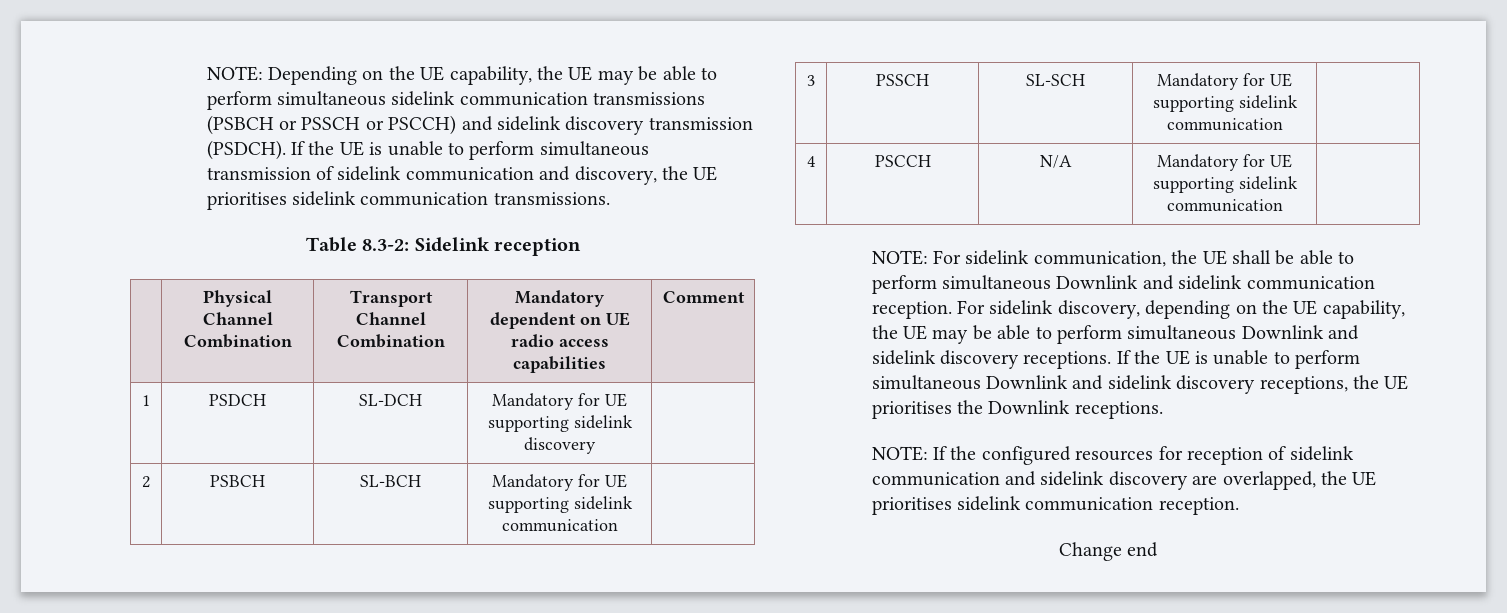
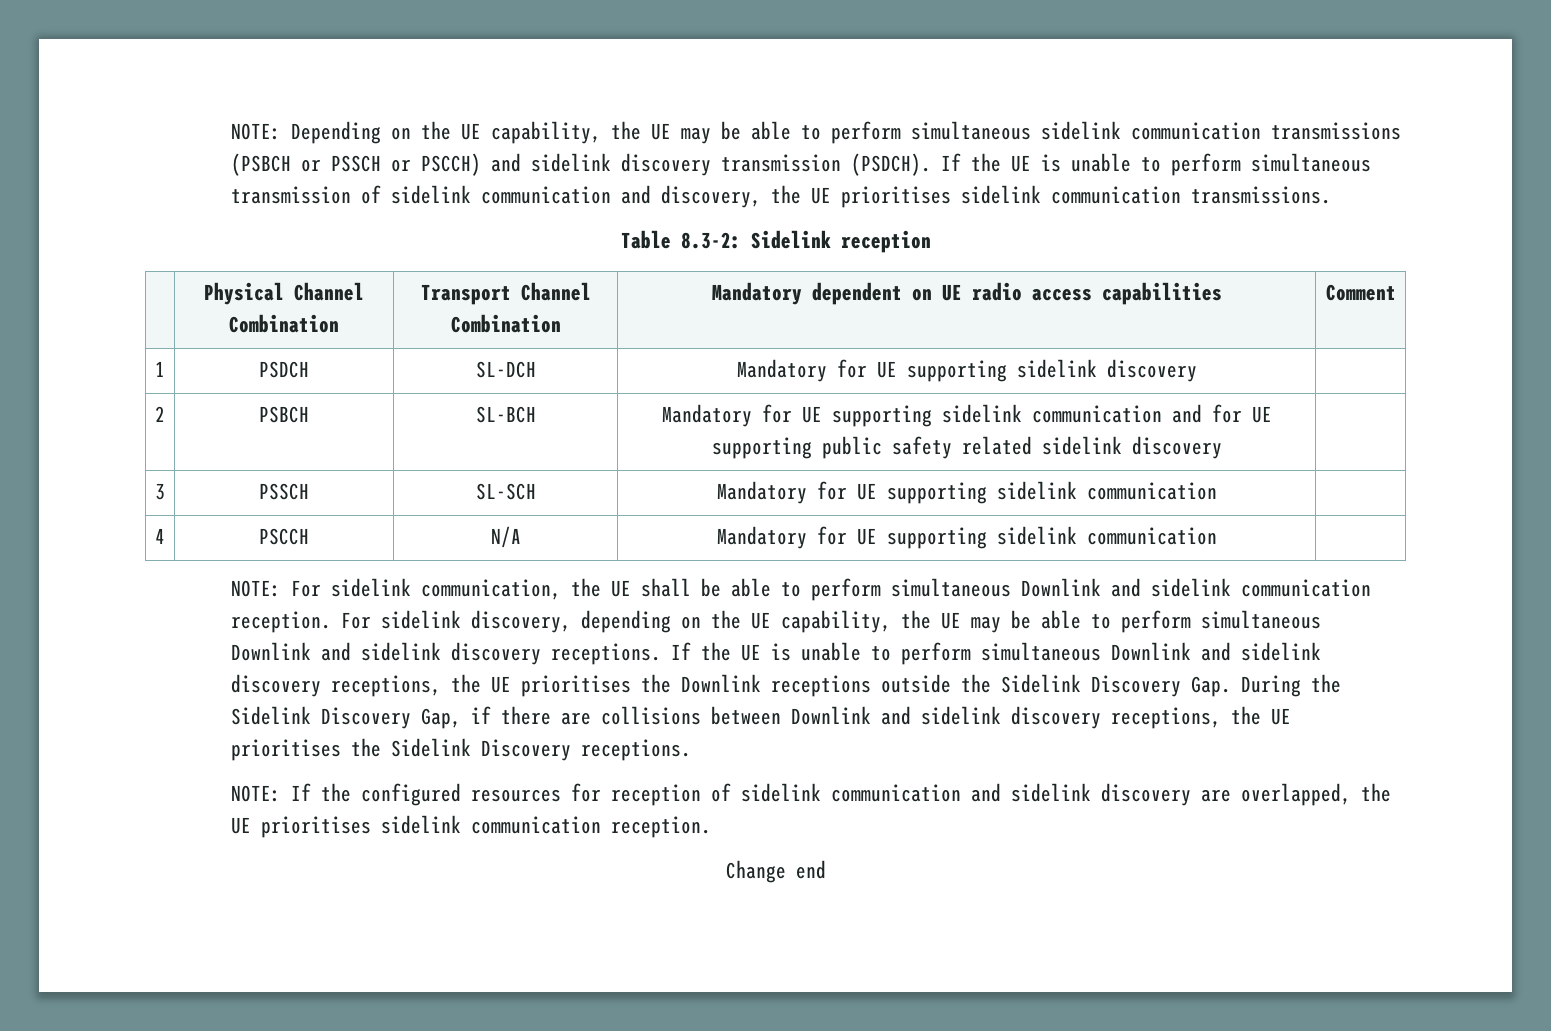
(618, 525) none -> [1171,404,1272,423] [711,436,1222,459] and for UE supporting public safety related sidelink discovery
(1071, 407) none -> [770,674,1341,697] [230,706,1291,729] [230,738,571,761] receptions outside the Sidelink Discovery Gap. During the Sidelink Discovery Gap, if there are collisions between Downlink and sidelink discovery receptions, the UE prioritises the Sidelink Discovery

